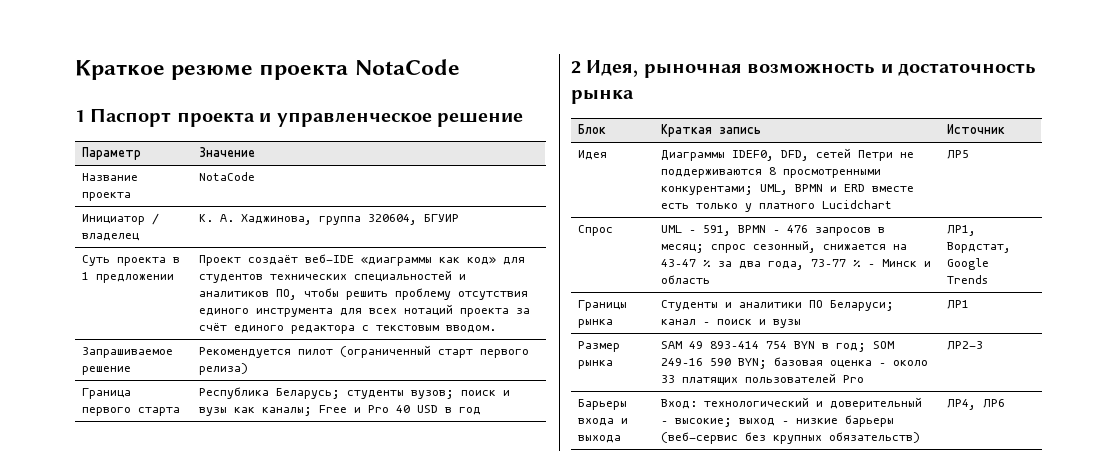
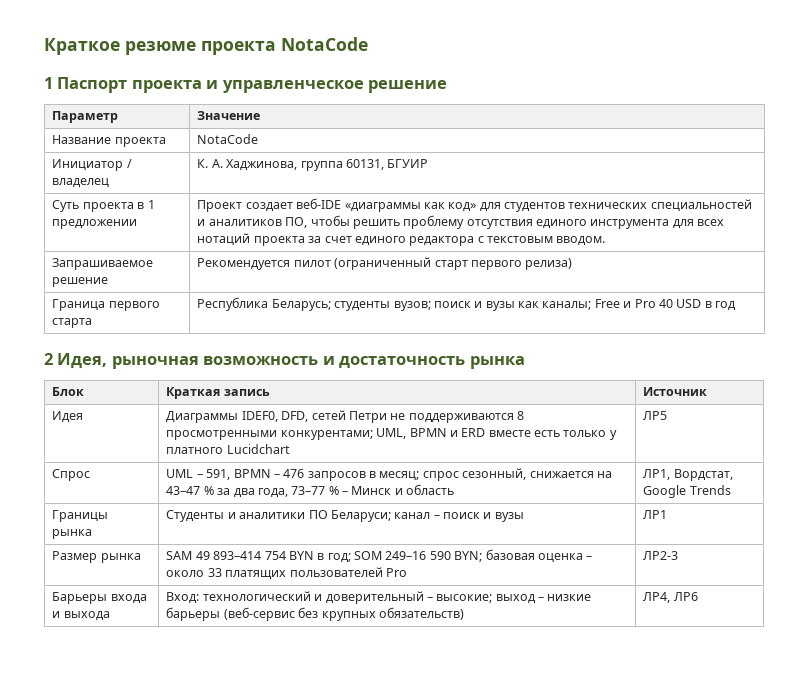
[367,214,417,225] 320604, -> [345,159,384,170] 60131,
[247,255,298,265] создаёт -> [245,202,293,212] создает
[198,323,227,331] счёт -> [324,236,352,243] счет

